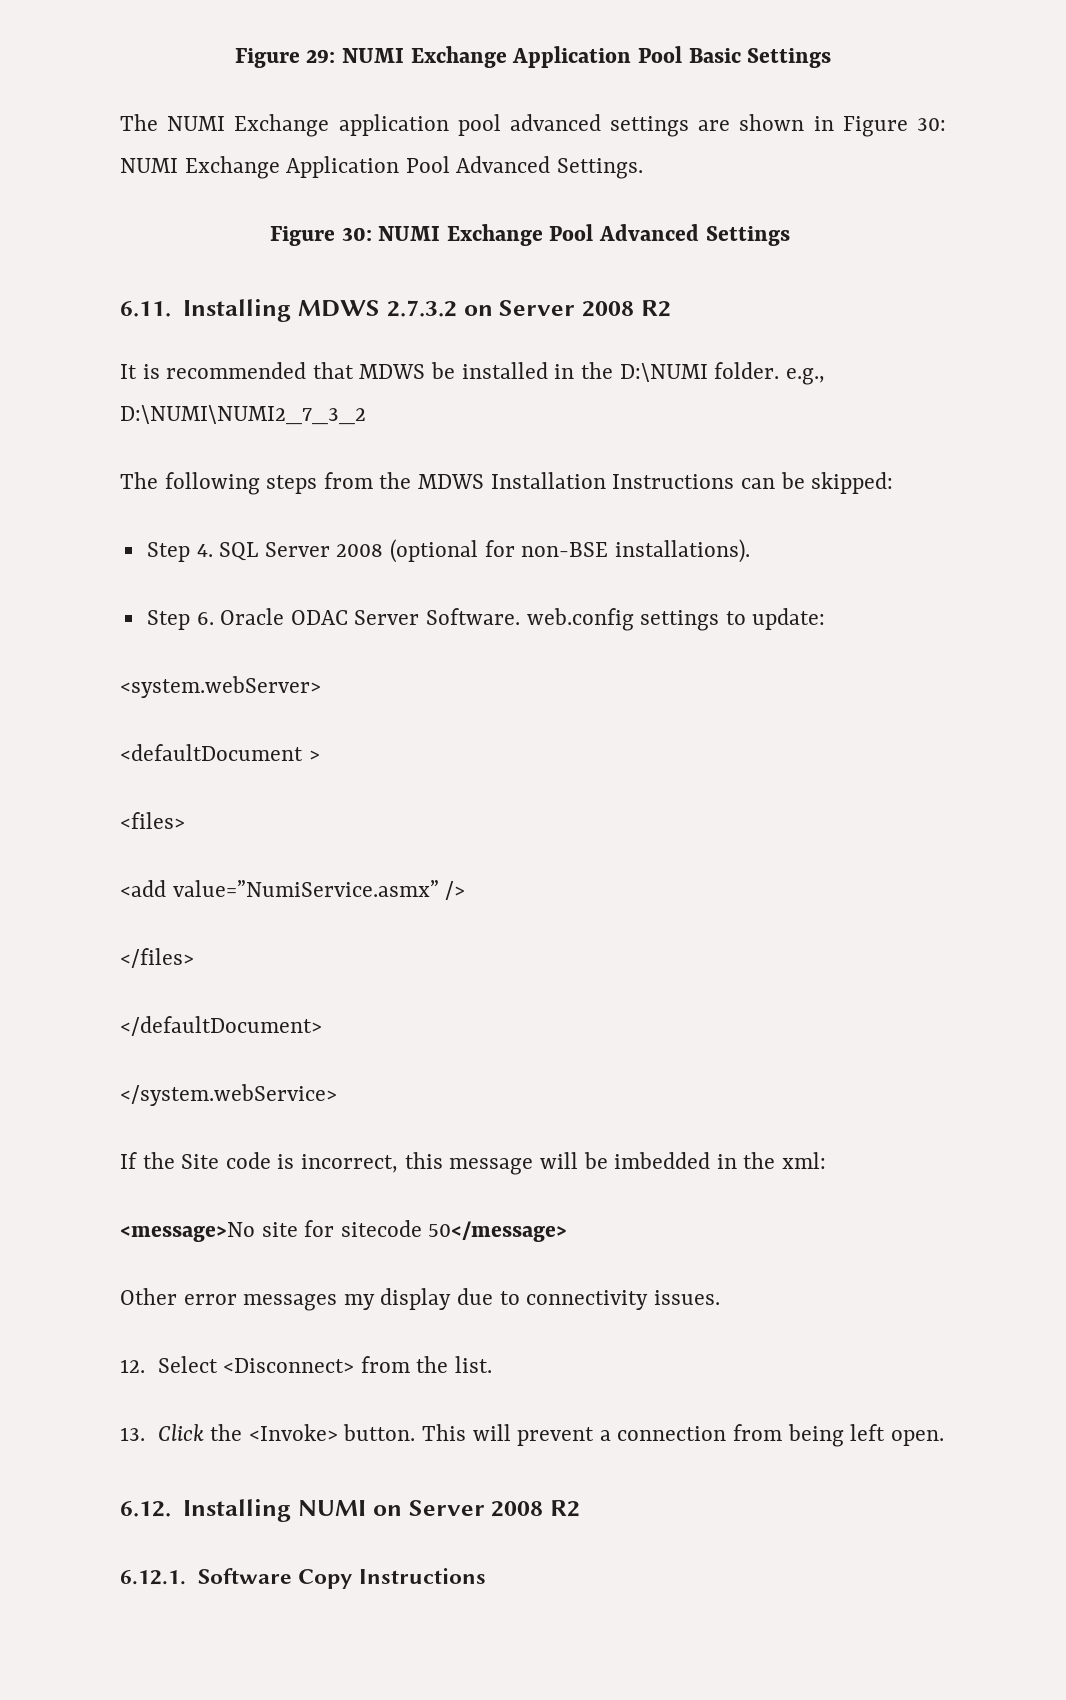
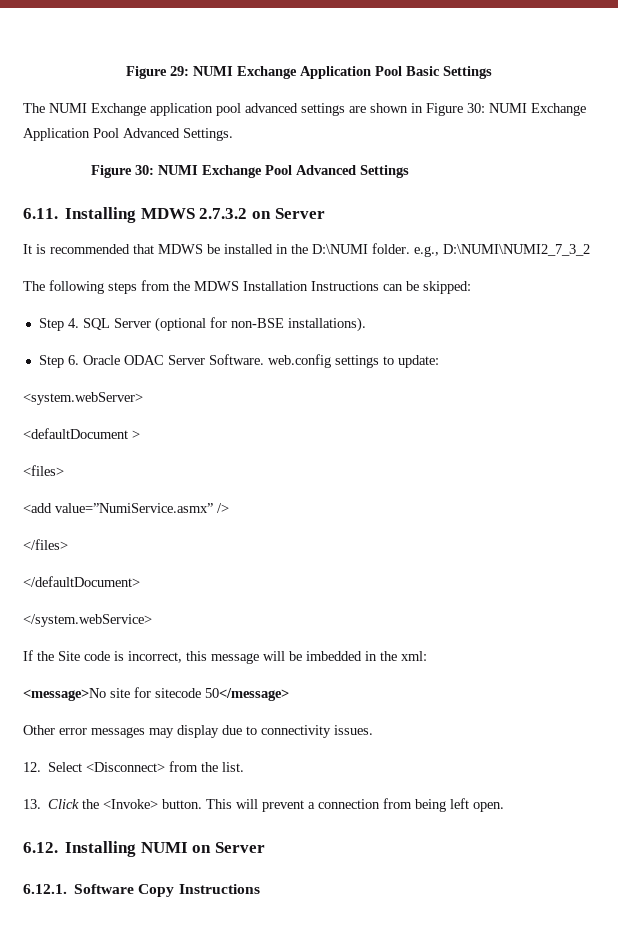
[582,300,671,317] 2008 R2 -> (325, 213) none
[336,544,384,557] 2008 -> (151, 323) none
[343,1294,375,1310] my -> [149,728,174,738] may
[491,1500,580,1517] 2008 R2 -> (266, 847) none

